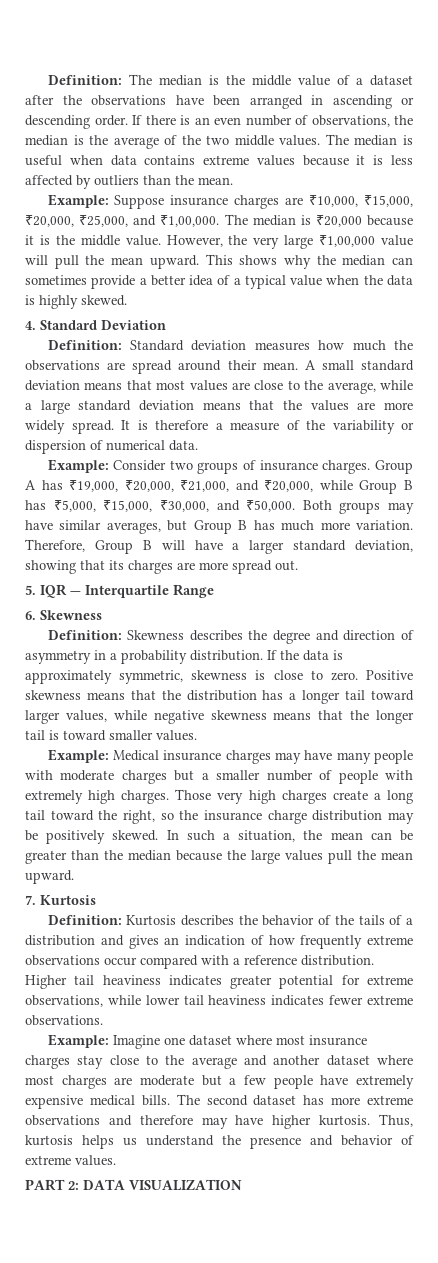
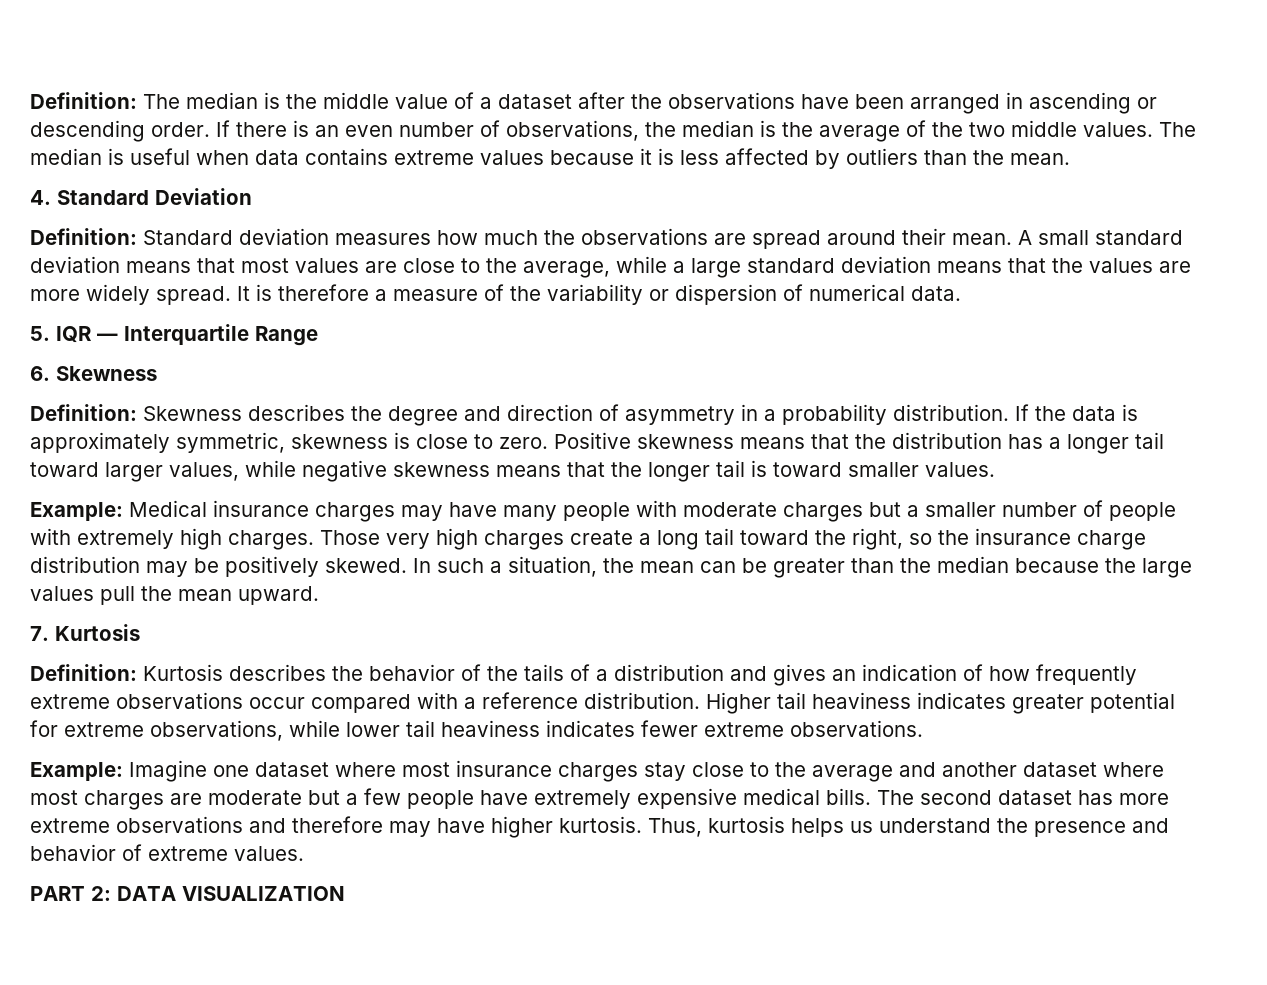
[47,194,413,209] [25,214,413,227] [25,235,413,249] [25,254,413,269] [25,275,413,289] [25,295,127,309] // Example: Suppose insurance charges are ₹10,000, ₹15,000, ₹20,000, ₹25,000, and ₹1,00,000. The median is ₹20,000 because it is the middle value. However, the very large ₹1,00,000 value will pull the mean upward. This shows why the median can sometimes provide a better idea of a typical value when the data is highly skewed. -> (1070, 159) none
[47,459,413,474] [25,480,413,494] [25,500,414,514] [25,520,414,534] [25,539,413,554] [25,560,298,574] // Example: Consider two groups of insurance charges. Group A has ₹19,000, ₹20,000, ₹21,000, and ₹20,000, while Group B has ₹5,000, ₹15,000, ₹30,000, and ₹50,000. Both groups may have similar averages, but Group B has much more variation. Therefore, Group B will have a larger standard deviation, showing that its charges are more spread out. -> (961, 293) none

